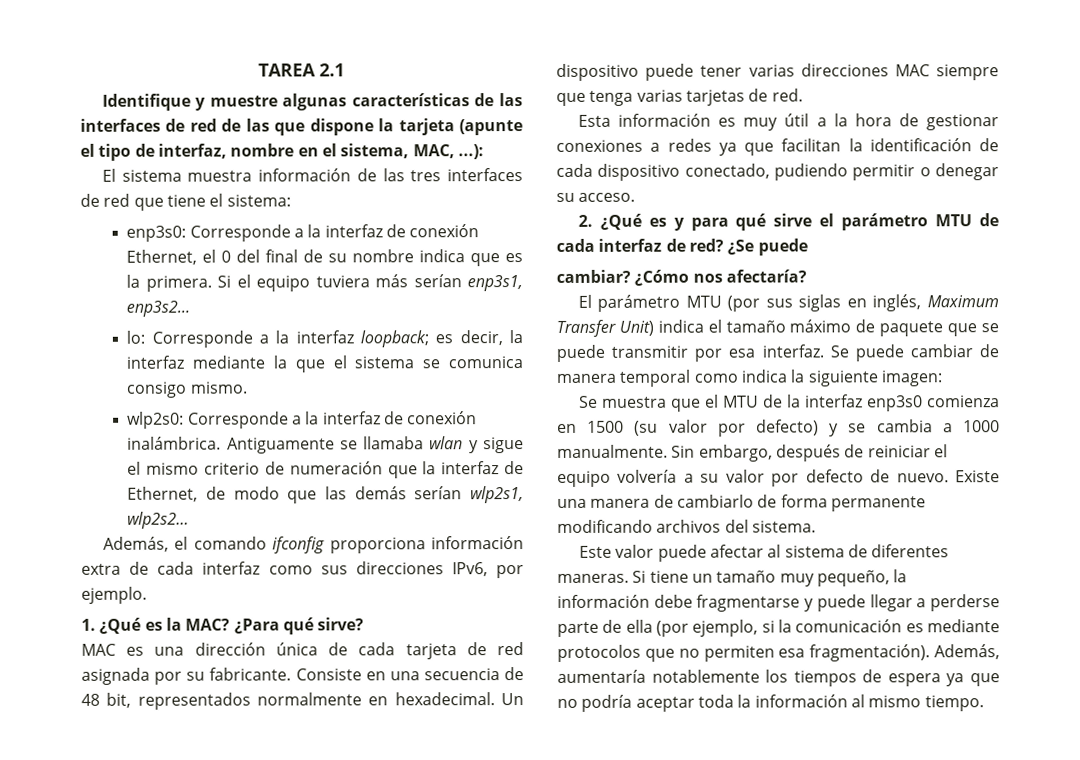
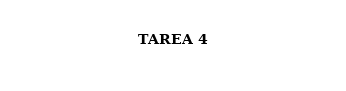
[318,63,345,77] [101,93,523,111] [80,118,524,136] [80,143,484,161] [101,168,523,182] [80,193,291,211] [126,224,480,242] [126,249,523,267] [126,274,523,292] [126,300,191,317] [126,330,523,348] [126,355,523,373] [127,381,248,398] [127,411,478,429] [127,436,524,454] [127,461,524,479] [127,486,524,504] [127,511,190,529] [102,536,524,554] [81,561,524,579] [81,586,147,604] [81,617,365,635] [81,642,524,660] [81,667,524,685] [81,692,524,710] [556,63,1000,81] [556,88,803,106] [577,113,999,131] [556,138,999,156] [556,163,999,181] [556,192,636,202] [577,213,999,231] [556,238,808,256] [556,269,807,286] [577,294,999,312] [556,319,999,337] [556,344,999,362] [556,369,943,387] [578,394,1000,412] [557,419,1000,437] [557,444,948,462] [557,469,1001,487] [557,494,926,512] [557,519,816,533] [578,544,950,562] [557,569,908,587] [557,594,1000,612] [557,619,1000,637] [557,644,1000,662] [557,669,1000,687] [557,694,984,712] 2.1 // Identifique y muestre algunas características de las interfaces de red de las que dispone la tarjeta (apunte el tipo de interfaz, nombre en el sistema, MAC, ...): // El sistema muestra información de las tres interfaces de red que tiene el sistema: // enp3s0: Corresponde a la interfaz de conexión Ethernet, el 0 del final de su nombre indica que es la primera. Si el equipo tuviera más serían enp3s1, enp3s2… // lo: Corresponde a la interfaz loopback; es decir, la interfaz mediante la que el sistema se comunica consigo mismo. // wlp2s0: Corresponde a la interfaz de conexión inalámbrica. Antiguamente se llamaba wlan y sigue el mismo criterio de numeración que la interfaz de Ethernet, de modo que las demás serían wlp2s1, wlp2s2… // Además, el comando ifconfig proporciona información extra de cada interfaz como sus direcciones IPv6, por ejemplo. // 1. ¿Qué es la MAC? ¿Para qué sirve? // MAC es una dirección única de cada tarjeta de red asignada por su fabricante. Consiste en una secuencia de 48 bit, representados normalmente en hexadecimal. Un dispositivo puede tener varias direcciones MAC siempre que tenga varias tarjetas de red. // Esta información es muy útil a la hora de gestionar conexiones a redes ya que facilitan la identificación de cada dispositivo conectado, pudiendo permitir o denegar su acceso. // 2. ¿Qué es y para qué sirve el parámetro MTU de cada interfaz de red? ¿Se puede // cambiar? ¿Cómo nos afectaría? // El parámetro MTU (por sus siglas en inglés, Maximum Transfer Unit) indica el tamaño máximo de paquete que se puede transmitir por esa interfaz. Se puede cambiar de manera temporal como indica la siguiente imagen: // Se muestra que el MTU de la interfaz enp3s0 comienza en 1500 (su valor por defecto) y se cambia a 1000 manualmente. Sin embargo, después de reiniciar el equipo volvería a su valor por defecto de nuevo. Existe una manera de cambiarlo de forma permanente modificando archivos del sistema. // Este valor puede afectar al sistema de diferentes maneras. Si tiene un tamaño muy pequeño, la información debe fragmentarse y puede llegar a perderse parte de ella (por ejemplo, si la comunicación es mediante protocolos que no permiten esa fragmentación). Además, aumentaría notablemente los tiempos de espera ya que no podría aceptar toda la información al mismo tiempo. -> [198,34,208,44] 4

